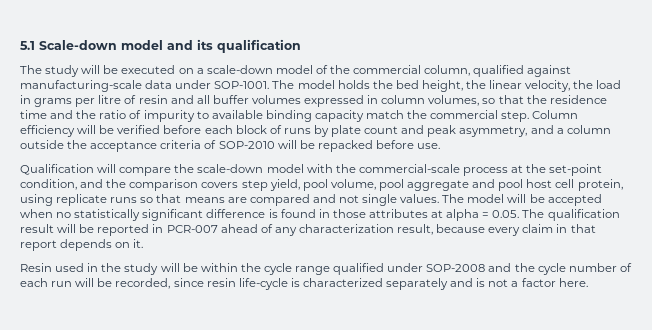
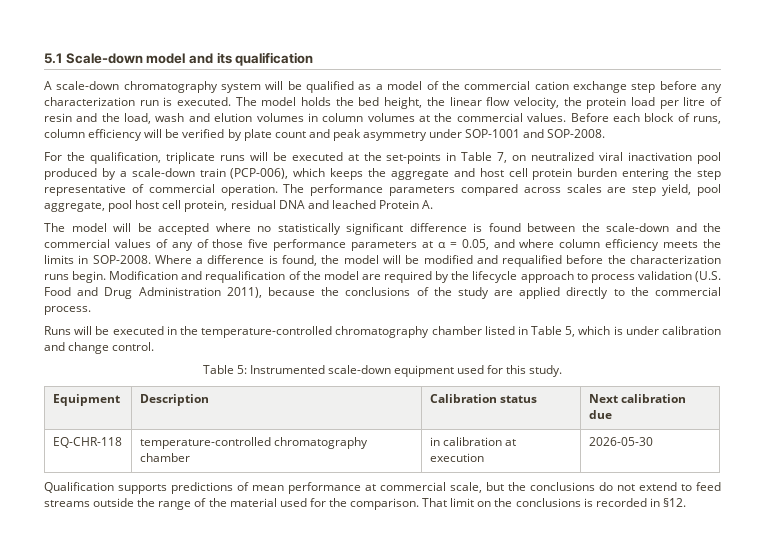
[20,65,572,77] [20,80,270,92] The study will be executed on a scale-down model of the commercial column, qualified against manufacturing-scale data under SOP-1001. -> [44,81,723,93] [44,97,232,106] A scale-down chromatography system will be qualified as a model of the commercial cation exchange step before any characterization run is executed.
(523, 84) none -> [486,97,511,106] flow
[596,80,622,89] [20,95,73,107] load in grams -> [586,97,655,109] protein load
[196,95,607,107] [20,110,579,122] [20,125,311,137] all buffer volumes expressed in column volumes, so that the residence time and the ratio of impurity to available binding capacity match the commercial step. Column efficiency will be verified before each block of runs -> [101,113,721,124] [44,129,225,141] the load, wash and elution volumes in column volumes at the commercial values. Before each block of runs, column efficiency will be verified
[459,125,611,137] [20,140,441,152] [20,164,603,176] [20,179,623,191] [20,194,440,206] asymmetry, and a column outside the acceptance criteria of SOP-2010 will be repacked before use. // Qualification will compare the scale-down model with the commercial-scale process at the set-point condition, and the comparison covers step yield, pool volume, pool aggregate and pool host cell protein, using replicate runs so that means are compared and not single values. -> [363,129,606,141] [44,152,722,164] [44,168,721,180] [44,184,721,196] [44,200,434,212] asymmetry under SOP-1001 and SOP-2008. // For the qualification, triplicate runs will be executed at the set-points in Table 7, on neutralized viral inactivation pool produced by a scale-down train (PCP-006), which keeps the aggregate and host cell protein burden entering the step representative of commercial operation. The performance parameters compared across scales are step yield, pool aggregate, pool host cell protein, residual DNA and leached Protein A. //
[20,209,53,218] when -> [215,223,251,232] where
[318,209,620,221] [20,224,596,236] [20,239,144,251] [20,263,632,275] [20,278,588,290] in those attributes at alpha = 0.05. The qualification result will be reported in PCR-007 ahead of any characterization result, because every claim in that report depends on it. // Resin used in the study will be within the cycle range qualified under SOP-2008 and the cycle number of each run will be recorded, since resin life-cycle is characterized separately and is not a factor here. -> [527,223,721,232] [44,239,722,251] [44,255,721,267] [44,271,721,283] [44,287,721,299] [44,306,91,315] [44,326,721,338] [44,342,155,354] [202,365,563,377] [52,394,120,406] [139,394,209,406] [429,394,537,403] [588,394,686,403] [588,410,612,419] [52,437,122,448] [139,437,368,449] [139,453,190,462] [429,437,516,446] [429,453,484,462] [588,437,653,446] [44,482,721,494] [44,498,686,510] between the scale-down and the commercial values of any of those five performance parameters at α = 0.05, and where column efficiency meets the limits in SOP-2008. Where a difference is found, the model will be modified and requalified before the characterization runs begin. Modification and requalification of the model are required by the lifecycle approach to process validation (U.S. Food and Drug Administration 2011), because the conclusions of the study are applied directly to the commercial process. // Runs will be executed in the temperature-controlled chromatography chamber listed in Table 5, which is under calibration and change control. // Table 5: Instrumented scale-down equipment used for this study. // Equipment | Description | Calibration status | Next calibration due // EQ-CHR-118 | temperature-controlled chromatography chamber | in calibration at execution | 2026-05-30 // Qualification supports predictions of mean performance at commercial scale, but the conclusions do not extend to feed streams outside the range of the material used for the comparison. That limit on the conclusions is recorded in §12.

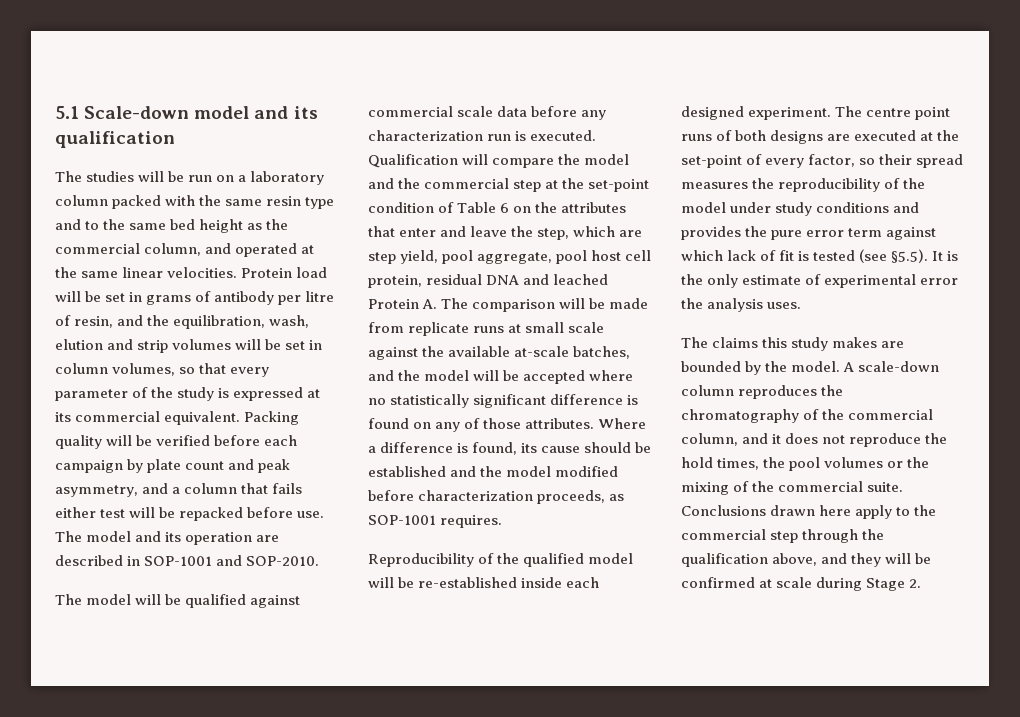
[44,81,656,93] A scale-down chromatography system will be qualified as a model of the commercial cation exchange step -> [55,171,325,185] [55,195,335,209] [55,219,289,233] [55,243,315,257] [55,267,328,278] [55,291,335,305] [55,315,310,329] [55,339,323,353] [55,363,270,377] [55,387,321,401] [55,411,300,425] [55,435,298,449] [55,459,291,473] [55,483,303,497] [55,507,325,521] [55,531,280,545] [55,555,320,566] [55,594,301,608] [368,106,528,117] The studies will be run on a laboratory column packed with the same resin type and to the same bed height as the commercial column, and operated at the same linear velocities. Protein load will be set in grams of antibody per litre of resin, and the equilibration, wash, elution and strip volumes will be set in column volumes, so that every parameter of the study is expressed at its commercial equivalent. Packing quality will be verified before each campaign by plate count and peak asymmetry, and a column that fails either test will be repacked before use. The model and its operation are described in SOP-1001 and SOP-2010. // The model will be qualified against commercial scale data
[235,97,723,109] [44,113,721,124] [44,129,606,141] [44,152,722,164] [44,168,721,180] [44,184,602,196] The model holds the bed height, the linear flow velocity, the protein load per litre of resin and the load, wash and elution volumes in column volumes at the commercial values. Before each block of runs, column efficiency will be verified by plate count and peak asymmetry under SOP-1001 and SOP-2008. // For the qualification, triplicate runs will be executed at the set-points in Table 7, on neutralized viral inactivation pool produced by a scale-down train (PCP-006), which keeps the aggregate and host cell protein burden entering the step representative of commercial operation. The performance parameters compared across scales -> [368,154,630,168] [368,178,650,192] [368,202,627,213] [368,226,616,240] Qualification will compare the model and the commercial step at the set-point condition of Table 6 on the attributes that enter and leave the step, which
[44,223,65,232] // The -> [441,298,649,312] [368,322,605,336] [368,346,631,360] [368,370,421,381] The comparison will be made from replicate runs at small scale against the available at-scale batches, and the
[527,223,721,232] [44,239,722,251] [44,255,151,264] between the scale-down and the commercial values of any of those five performance parameters at α = 0.05, and where column efficiency meets the limits in SOP-2008. -> [413,418,595,432] on any of those attributes.
[321,255,721,267] [44,271,721,283] [44,287,721,299] [44,306,91,315] [44,326,721,338] [44,342,155,354] [202,365,563,377] [52,394,120,406] [139,394,209,406] [429,394,537,403] [588,394,686,403] [588,410,612,419] [52,437,122,448] [139,437,368,449] [139,453,190,462] [429,437,516,446] [429,453,484,462] [588,437,653,446] [44,482,721,494] [44,498,686,510] the model will be modified and requalified before the characterization runs begin. Modification and requalification of the model are required by the lifecycle approach to process validation (U.S. Food and Drug Administration 2011), because the conclusions of the study are applied directly to the commercial process. // Runs will be executed in the temperature-controlled chromatography chamber listed in Table 5, which is under calibration and change control. // Table 5: Instrumented scale-down equipment used for this study. // Equipment | Description | Calibration status | Next calibration due // EQ-CHR-118 | temperature-controlled chromatography chamber | in calibration at execution | 2026-05-30 // Qualification supports predictions of mean performance at commercial scale, but the conclusions do not extend to feed streams outside the range of the material used for the comparison. That limit on the conclusions is recorded in §12. -> [521,442,652,453] [368,466,619,477] [368,490,625,504] [368,515,503,528] [368,553,634,567] [368,577,600,588] [681,106,951,120] [681,130,960,144] [681,154,964,168] [681,178,926,192] [681,202,920,216] [681,226,937,240] [681,249,959,263] [681,274,959,288] [681,298,802,312] [681,337,905,351] [681,361,940,375] [681,385,844,399] [681,409,934,423] [681,433,948,447] [681,457,930,471] [681,481,904,495] [681,505,937,519] [681,529,885,543] [681,553,932,567] [681,577,922,591] its cause should be established and the model modified before characterization proceeds, as SOP-1001 requires. // Reproducibility of the qualified model will be re-established inside each designed experiment. The centre point runs of both designs are executed at the set-point of every factor, so their spread measures the reproducibility of the model under study conditions and provides the pure error term against which lack of fit is tested (see §5.5). It is the only estimate of experimental error the analysis uses. // The claims this study makes are bounded by the model. A scale-down column reproduces the chromatography of the commercial column, and it does not reproduce the hold times, the pool volumes or the mixing of the commercial suite. Conclusions drawn here apply to the commercial step through the qualification above, and they will be confirmed at scale during Stage 2.

